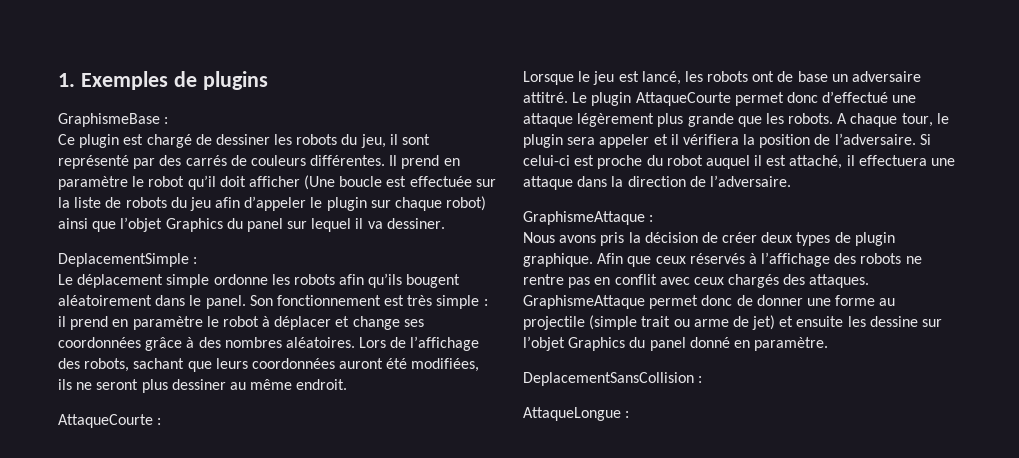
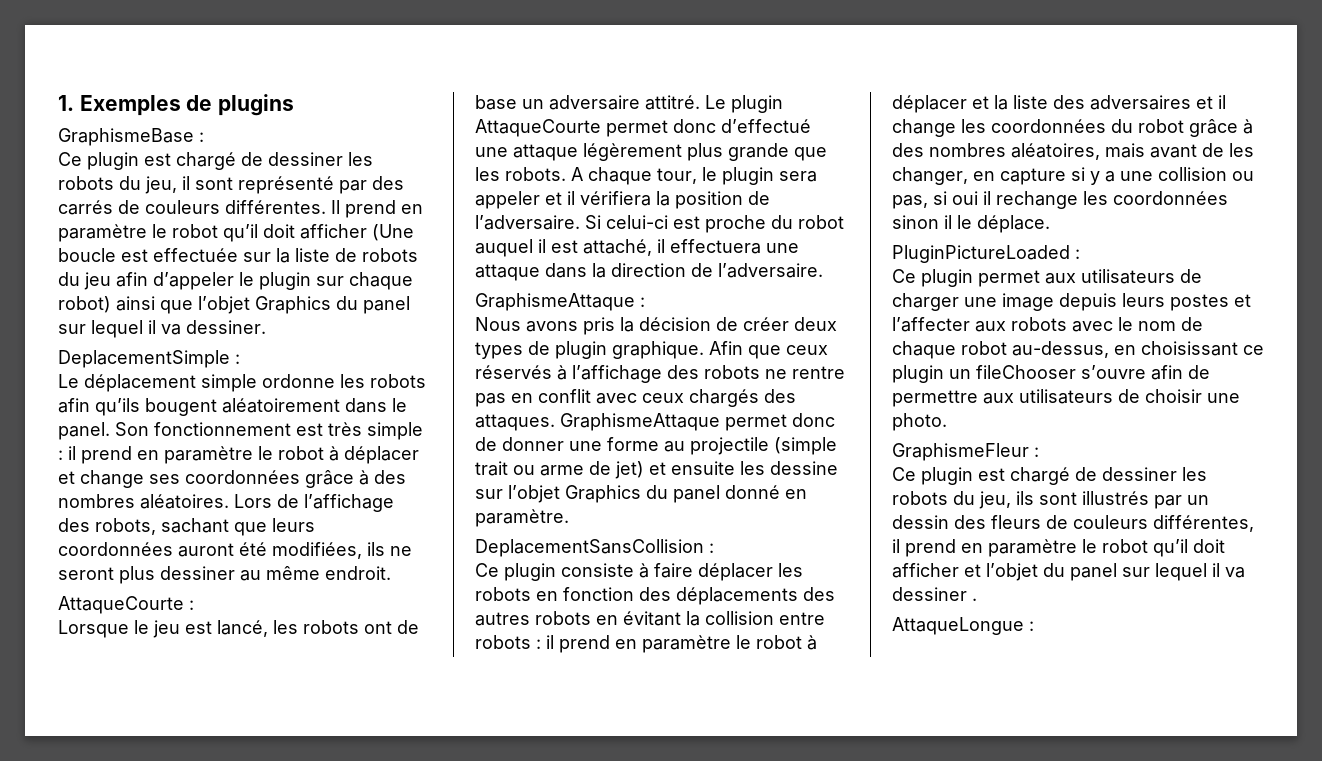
(703, 379) none -> [475,563,803,581] [475,587,835,605] [475,611,825,626] [475,635,817,653] [892,95,1226,113] [892,119,1253,137] [892,143,1254,160] [892,167,1254,185] [892,191,1228,209] [892,215,1050,233] [892,245,1080,263] [892,269,1202,287] [892,293,1251,311] [892,317,1203,332] [892,341,1264,359] [892,365,1210,383] [892,389,1240,407] [892,413,947,431] [892,443,1039,461] [892,467,1207,485] [892,491,1209,509] [892,515,1254,532] [892,539,1225,557] [892,563,1245,581] [892,587,977,601] // Ce plugin consiste à faire déplacer les robots en fonction des déplacements des autres robots en évitant la collision entre robots : il prend en paramètre le robot à déplacer et la liste des adversaires et il change les coordonnées du robot grâce à des nombres aléatoires, mais avant de les changer, en capture si y a une collision ou pas, si oui il rechange les coordonnées sinon il le déplace. // PluginPictureLoaded : // Ce plugin permet aux utilisateurs de charger une image depuis leurs postes et l’affecter aux robots avec le nom de chaque robot au-dessus, en choisissant ce plugin un fileChooser s’ouvre afin de permettre aux utilisateurs de choisir une photo. // GraphismeFleur : // Ce plugin est chargé de dessiner les robots du jeu, ils sont illustrés par un dessin des fleurs de couleurs différentes, il prend en paramètre le robot qu’il doit afficher et l’objet du panel sur lequel il va dessiner .

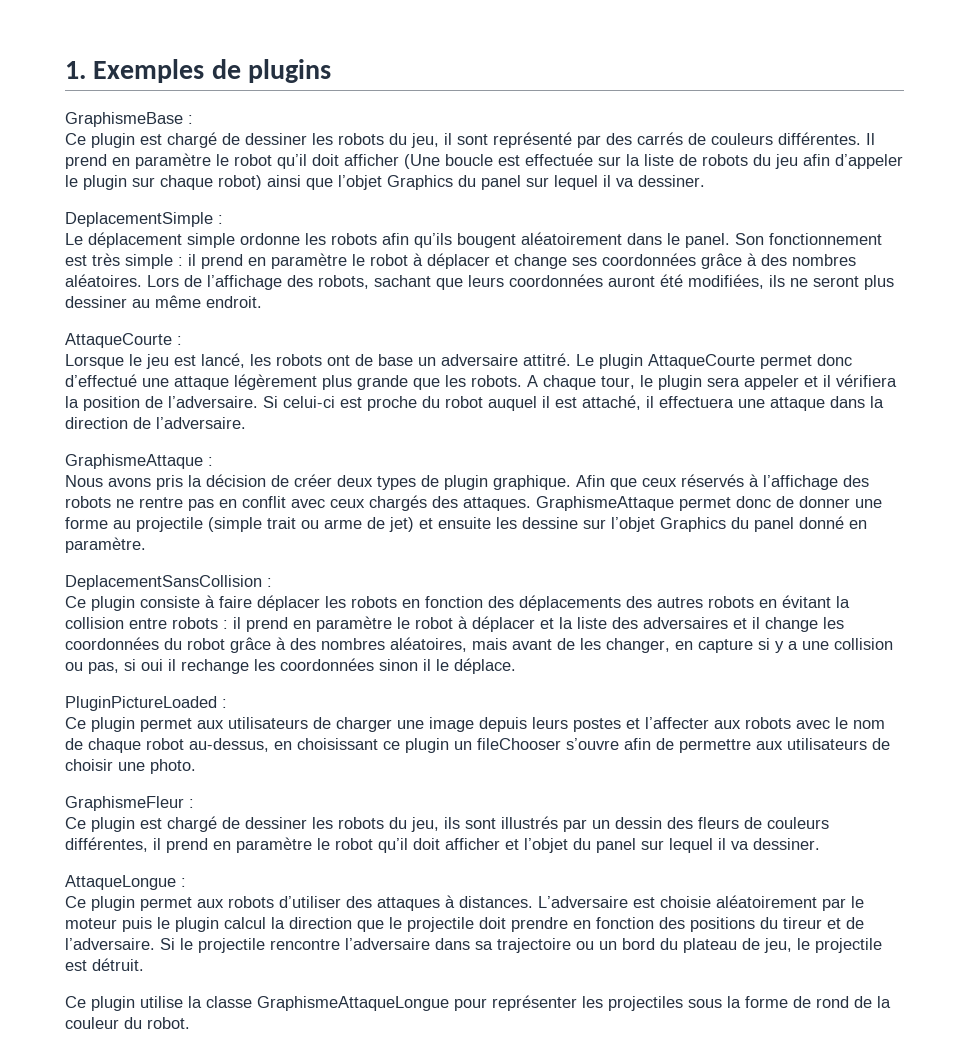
[892,587,977,601] dessiner . -> [753,838,820,850] dessiner.
(1034, 626) none -> [65,895,864,911] [65,917,864,932] [65,938,882,953] [65,958,144,971] [65,995,891,1011] [65,1017,190,1029] // Ce plugin permet aux robots d’utiliser des attaques à distances. L’adversaire est choisie aléatoirement par le moteur puis le plugin calcul la direction que le projectile doit prendre en fonction des positions du tireur et de l’adversaire. Si le projectile rencontre l’adversaire dans sa trajectoire ou un bord du plateau de jeu, le projectile est détruit. // Ce plugin utilise la classe GraphismeAttaqueLongue pour représenter les projectiles sous la forme de rond de la couleur du robot.

